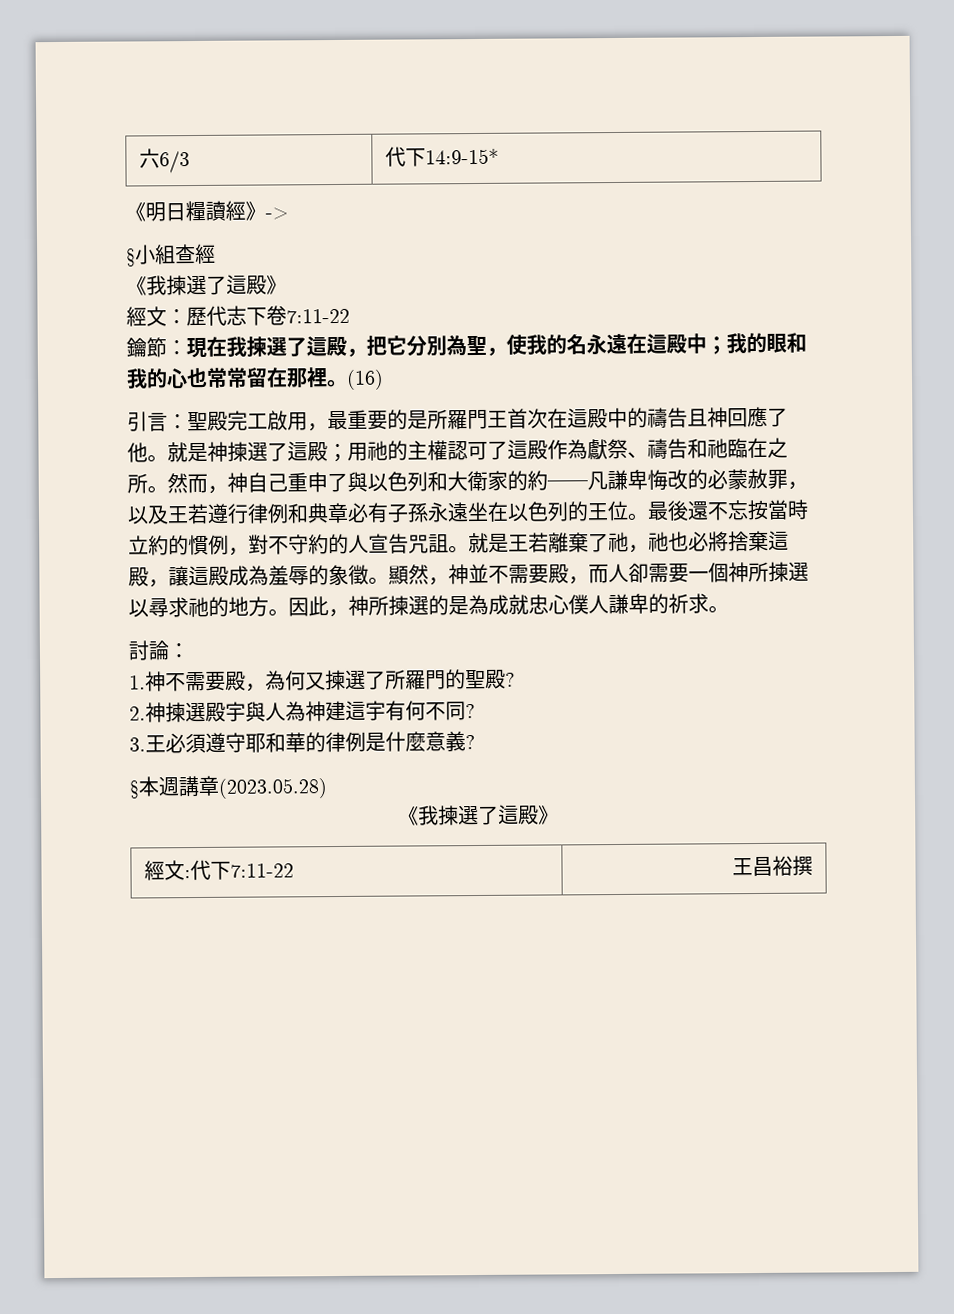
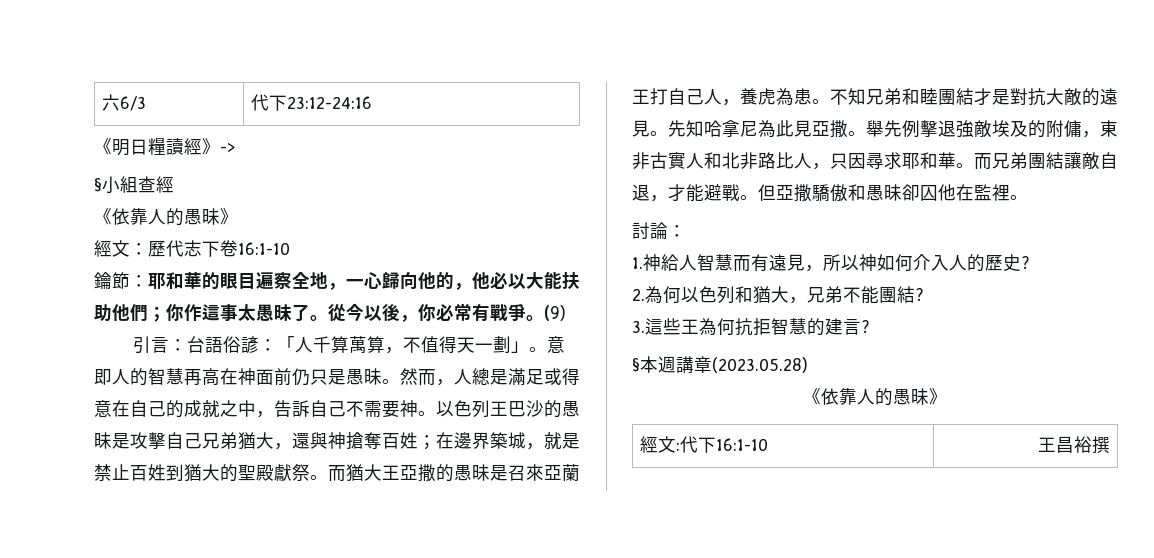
[424,148,499,165] 14:9-15* -> [286,96,372,109] 23:12-24:16
[146,274,267,296] 我揀選了這殿 -> [112,208,220,226] 依靠人的愚昧
[286,308,350,324] 7:11-22 -> [238,242,290,255] 16:1-10
[186,332,807,359] [126,367,384,390] [127,406,788,432] [127,437,788,463] [127,468,808,494] [127,499,809,525] [128,530,789,556] [128,561,809,588] [128,593,729,618] [128,640,190,661] [129,669,515,692] [129,700,475,723] [129,731,466,754] 現在我揀選了這殿，把它分別為聖，使我的名永遠在這殿中；我的眼和我的心也常常留在那裡。(16) // 引言：聖殿完工啟用，最重要的是所羅門王首次在這殿中的禱告且神回應了他。就是神揀選了這殿；用祂的主權認可了這殿作為獻祭、禱告和祂臨在之所。然而，神自己重申了與以色列和大衛家的約──凡謙卑悔改的必蒙赦罪，以及王若遵行律例和典章必有子孫永遠坐在以色列的王位。最後還不忘按當時立約的慣例，對不守約的人宣告咒詛。就是王若離棄了祂，祂也必將捨棄這殿，讓這殿成為羞辱的象徵。顯然，神並不需要殿，而人卻需要一個神所揀選以尋求祂的地方。因此，神所揀選的是為成就忠心僕人謙卑的祈求。 // 討論： // 1.神不需要殿，為何又揀選了所羅門的聖殿? // 2.神揀選殿宇與人為神建這宇有何不同? // 3.王必須遵守耶和華的律例是什麼意義 -> [148,271,580,290] [94,303,566,322] [132,336,565,354] [94,368,580,386] [94,400,580,418] [94,431,580,450] [94,464,580,482] [632,88,1118,106] [632,120,1118,138] [632,152,1118,170] [632,184,1028,202] [632,222,686,239] [632,254,1030,272] [632,286,924,304] [632,318,861,336] 耶和華的眼目遍察全地，一心歸向他的，他必以大能扶助他們；你作這事太愚昧了。從今以後，你必常有戰爭。(9) // 引言：台語俗諺：「人千算萬算，不值得天一劃」。意即人的智慧再高在神面前仍只是愚昧。然而，人總是滿足或得意在自己的成就之中，告訴自己不需要神。以色列王巴沙的愚昧是攻擊自己兄弟猶大，還與神搶奪百姓；在邊界築城，就是禁止百姓到猶大的聖殿獻祭。而猶大王亞撒的愚昧是召來亞蘭王打自己人，養虎為患。不知兄弟和睦團結才是對抗大敵的遠見。先知哈拿尼為此見亞撒。舉先例擊退強敵埃及的附傭，東非古實人和北非路比人，只因尋求耶和華。而兄弟團結讓敵自退，才能避戰。但亞撒驕傲和愚昧卻囚他在監裡。 // 討論： // 1.神給人智慧而有遠見，所以神如何介入人的歷史? // 2.為何以色列和猶大，兄弟不能團結? // 3.這些王為何抗拒智慧的建言
[418,804,539,826] 我揀選了這殿 -> [821,388,929,406] 依靠人的愚昧
[229,863,294,878] 7:11-22 -> [715,438,768,451] 16:1-10

